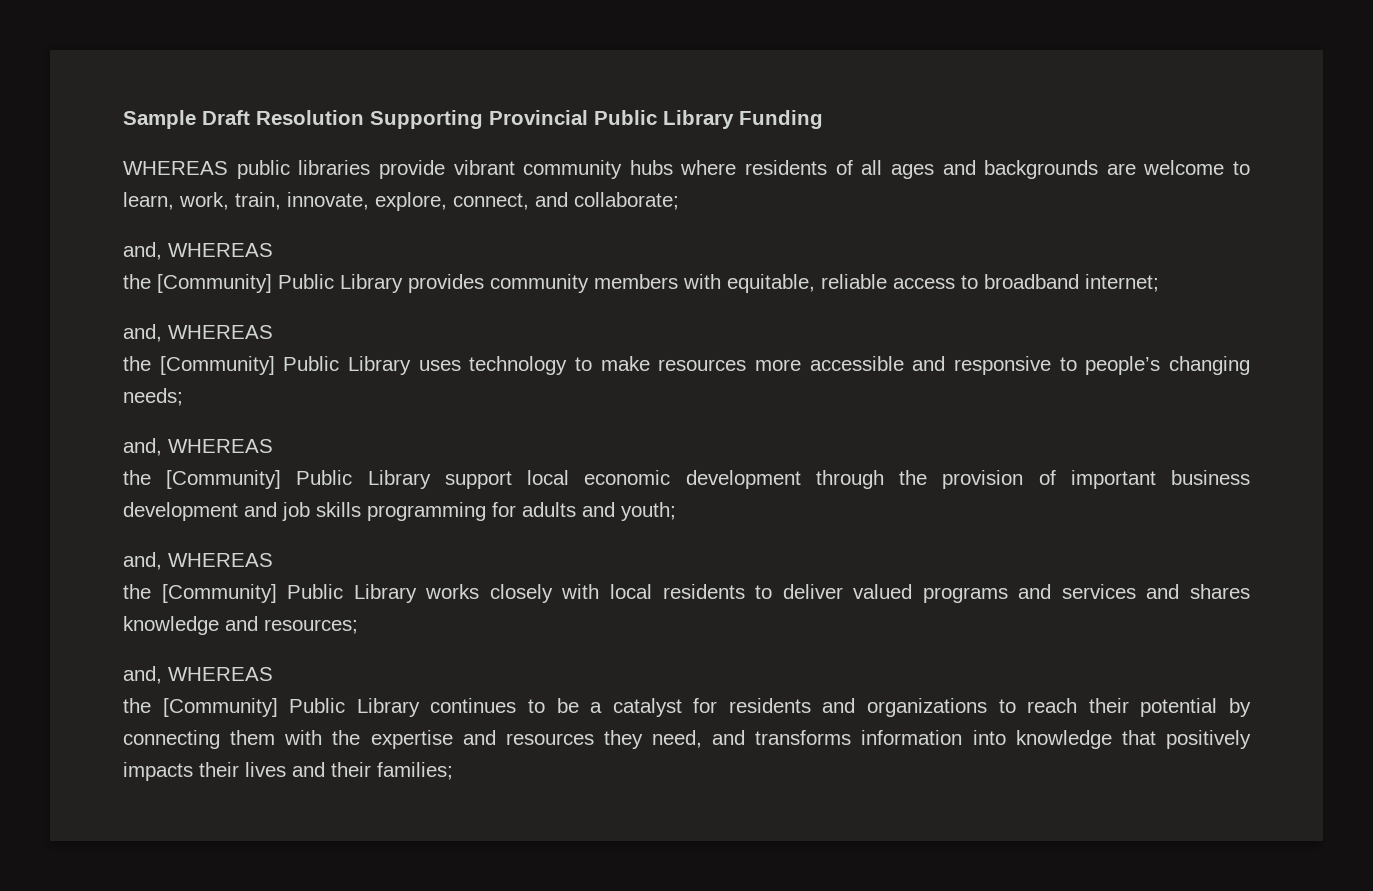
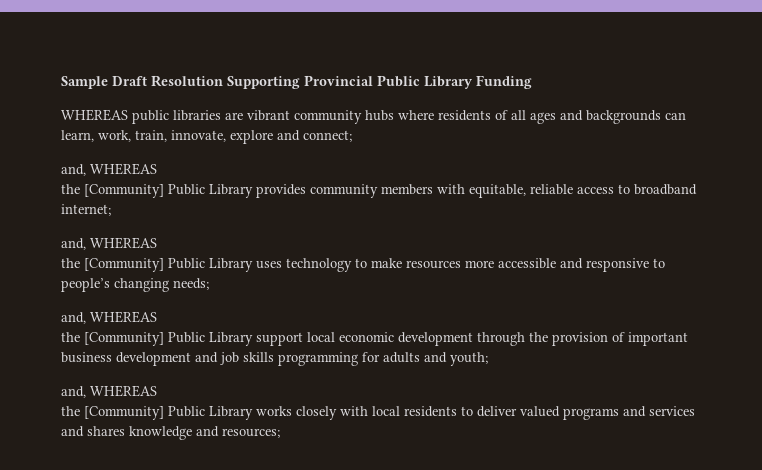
[378,160,445,179] provide -> [225,112,243,120] are
[1106,160,1250,175] are welcome to -> [665,112,686,120] can
[375,192,679,211] explore, connect, and collaborate; -> [230,130,352,144] explore and connect;
[123,666,273,684] [123,698,1251,717] [123,730,1251,749] [123,762,453,781] // and, WHEREAS // the [Community] Public Library continues to be a catalyst for residents and organizations to reach their potential by connecting them with the expertise and resources they need, and transforms information into knowledge that positively impacts their lives and their families; -> (280, 433) none

